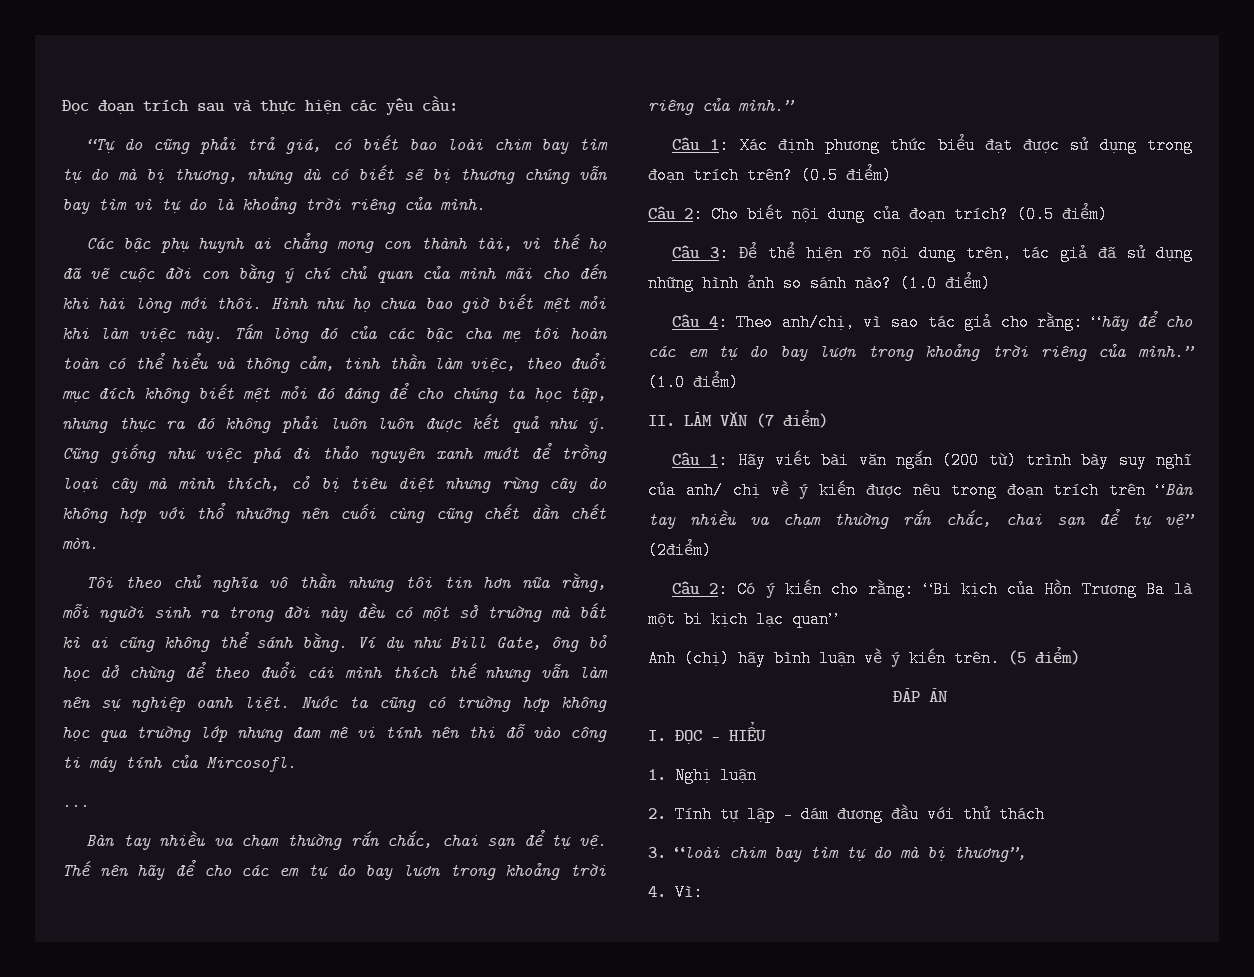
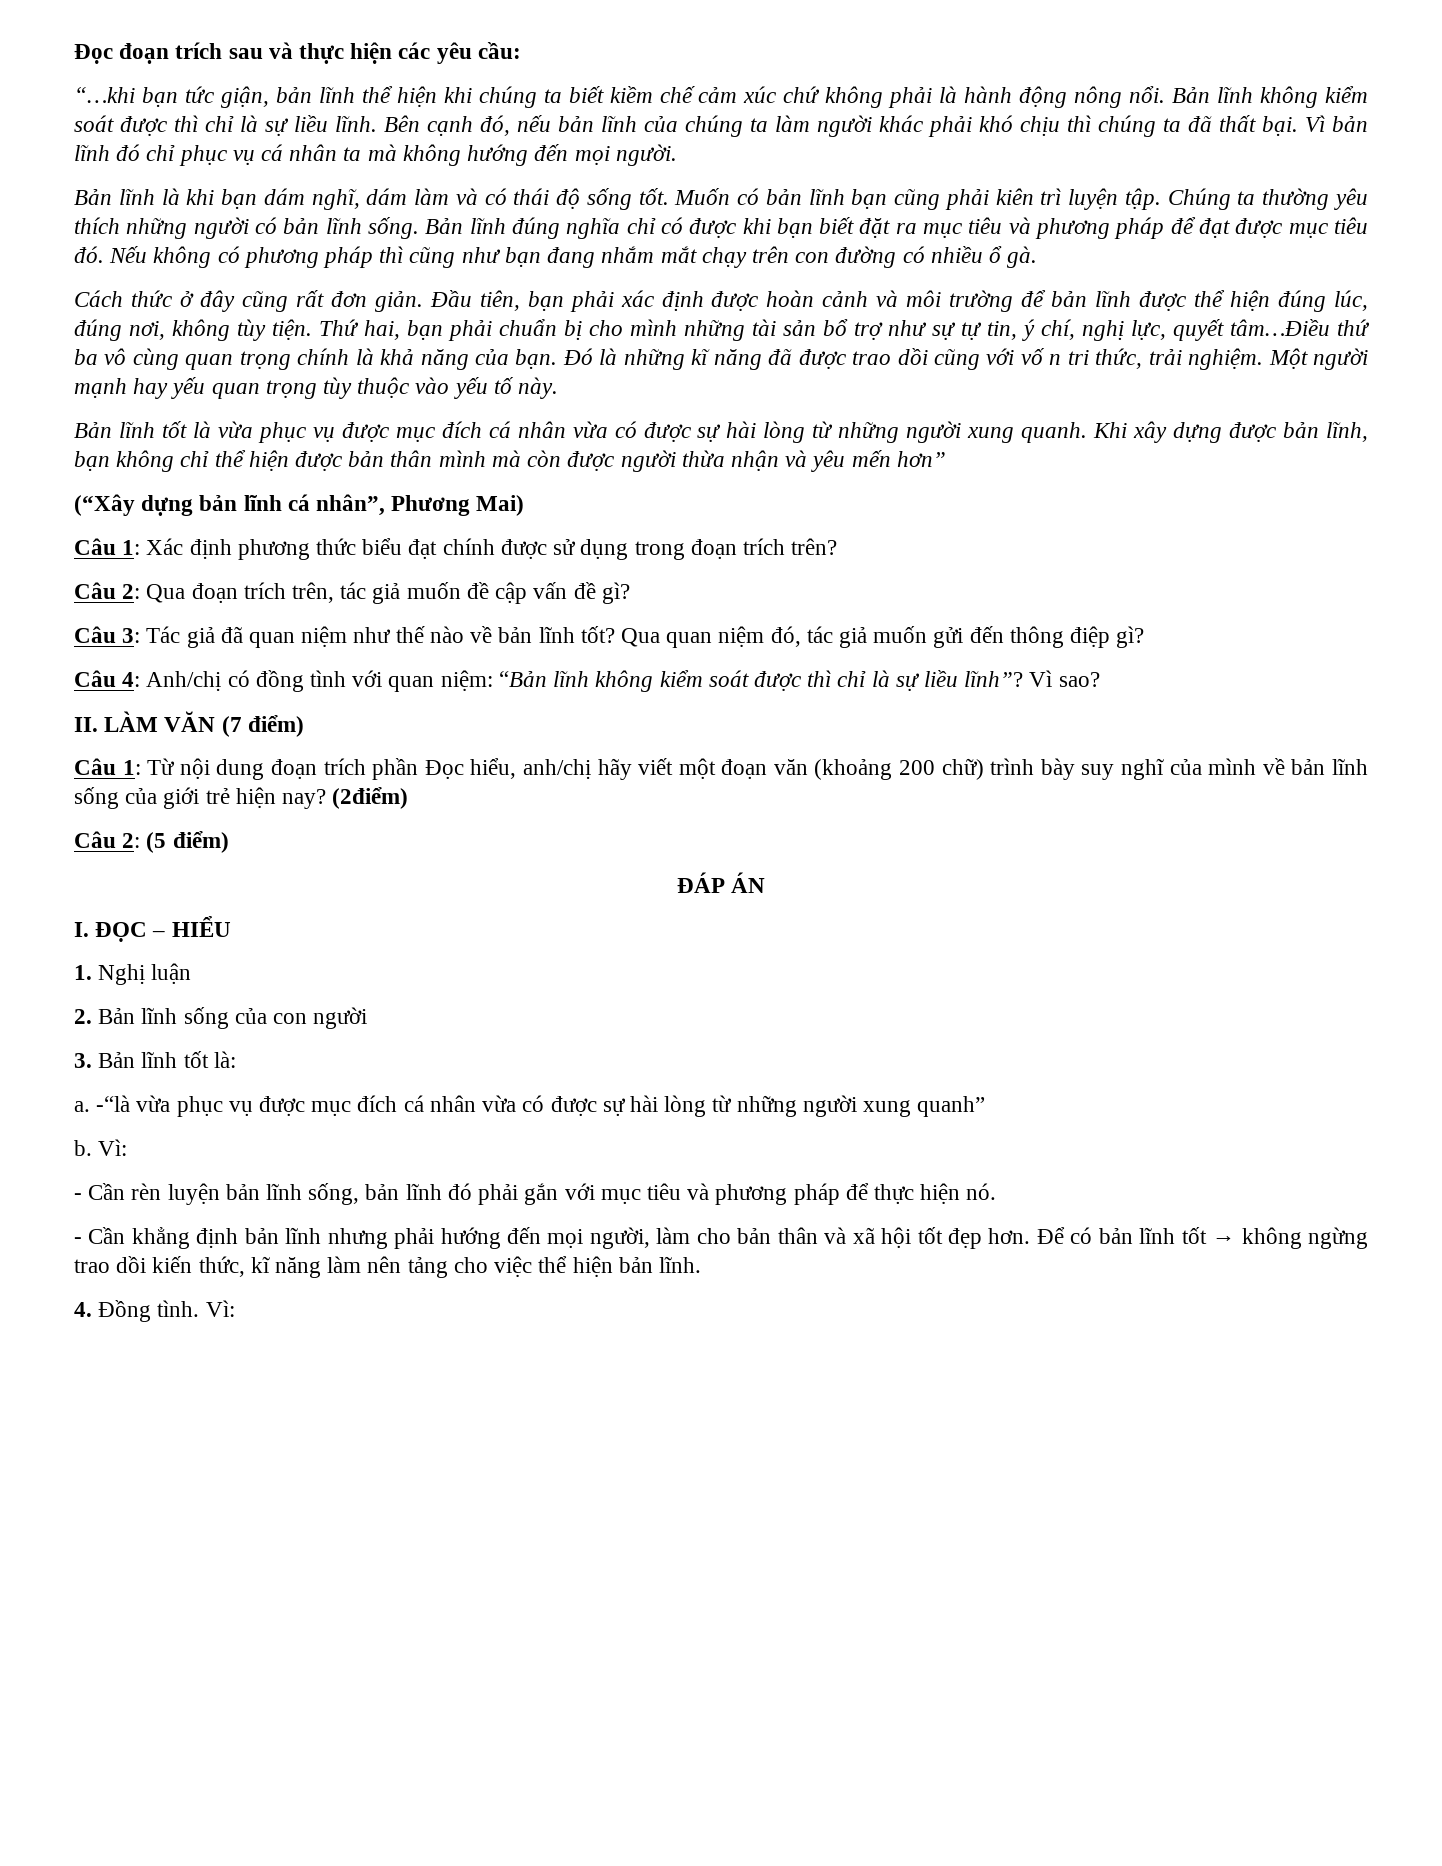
[85,135,608,154] [62,165,607,184] [62,197,485,214] [85,233,607,253] [62,264,607,283] [62,294,607,313] [62,324,607,343] [62,353,606,373] [62,383,607,403] [62,414,606,433] [62,443,607,463] [62,476,607,493] [62,503,606,523] [62,537,98,549] [85,573,606,592] [62,603,606,622] [62,632,607,652] [62,662,608,682] [62,696,607,712] [62,724,607,742] [62,755,296,772] [62,805,89,807] [85,830,606,850] [62,860,606,880] [648,98,795,115] “Tự do cũng phải trả giá, có biết bao loài chim bay tìm tự do mà bị thương, nhưng dù có biết sẽ bị thương chúng vẫn bay tìm vì tự do là khoảng trời riêng của mình. // Các bậc phụ huynh ai chẳng mong con thành tài, vì thế họ đã vẽ cuộc đời con bằng ý chí chủ quan của mình mãi cho đến khi hài lòng mới thôi. Hình như họ chưa bao giờ biết mệt mỏi khi làm việc này. Tấm lòng đó của các bậc cha mẹ tôi hoàn toàn có thể hiểu và thông cảm, tinh thần làm việc, theo đuổi mục đích không biết mệt mỏi đó đáng để cho chúng ta học tập, nhưng thực ra đó không phải luôn luôn được kết quả như ý. Cũng giống như việc phá đi thảo nguyên xanh mướt để trồng loại cây mà mình thích, cỏ bị tiêu diệt nhưng rừng cây do không hợp với thổ nhưỡng nên cuối cùng cũng chết dần chết mòn. // Tôi theo chủ nghĩa vô thần nhưng tôi tin hơn nữa rằng, mỗi người sinh ra trong đời này đều có một sở trường mà bất kì ai cũng không thể sánh bằng. Ví dụ như Bill Gate, ông bỏ học dở chừng để theo đuổi cái mình thích thế nhưng vẫn làm nên sự nghiệp oanh liệt. Nước ta cũng có trường hợp không học qua trường lớp nhưng đam mê vi tính nên thi đỗ vào công ti máy tính của Mircosofl. // ... // Bàn tay nhiều va chạm thường rắn chắc, chai sạn để tự vệ. Thế nên hãy để cho các em tự do bay lượn trong khoảng trời riêng của mình.” -> [74,86,1368,108] [74,115,1368,137] [74,144,677,166] [74,188,1368,210] [74,217,1369,239] [74,246,1038,268] [74,290,1368,312] [74,319,1370,341] [74,348,1368,370] [74,377,559,399] [74,421,1368,443] [74,450,946,472] [74,494,525,516] “…khi bạn tức giận, bản lĩnh thể hiện khi chúng ta biết kiềm chế cảm xúc chứ không phải là hành động nông nổi. Bản lĩnh không kiểm soát được thì chỉ là sự liều lĩnh. Bên cạnh đó, nếu bản lĩnh của chúng ta làm người khác phải khó chịu thì chúng ta đã thất bại. Vì bản lĩnh đó chỉ phục vụ cá nhân ta mà không hướng đến mọi người. // Bản lĩnh là khi bạn dám nghĩ, dám làm và có thái độ sống tốt. Muốn có bản lĩnh bạn cũng phải kiên trì luyện tập. Chúng ta thường yêu thích những người có bản lĩnh sống. Bản lĩnh đúng nghĩa chỉ có được khi bạn biết đặt ra mục tiêu và phương pháp để đạt được mục tiêu đó. Nếu không có phương pháp thì cũng như bạn đang nhắm mắt chạy trên con đường có nhiều ổ gà. // Cách thức ở đây cũng rất đơn giản. Đầu tiên, bạn phải xác định được hoàn cảnh và môi trường để bản lĩnh được thể hiện đúng lúc, đúng nơi, không tùy tiện. Thứ hai, bạn phải chuẩn bị cho mình những tài sản bổ trợ như sự tự tin, ý chí, nghị lực, quyết tâm…Điều thứ ba vô cùng quan trọng chính là khả năng của bạn. Đó là những kĩ năng đã được trao dồi cũng với vố n tri thức, trải nghiệm. Một người mạnh hay yếu quan trọng tùy thuộc vào yếu tố này. // Bản lĩnh tốt là vừa phục vụ được mục đích cá nhân vừa có được sự hài lòng từ những người xung quanh. Khi xây dựng được bản lĩnh, bạn không chỉ thể hiện được bản thân mình mà còn được người thừa nhận và yêu mến hơn” // (“Xây dựng bản lĩnh cá nhân”, Phương Mai)
(1013, 145) none -> [442,538,495,555] chính
[801,164,892,184] [648,203,1108,223] [671,242,1193,262] [648,272,991,292] [671,311,1193,331] [648,344,1195,361] [648,371,739,391] (0.5 điểm) // Câu 2: Cho biết nội dung của đoạn trích? (0.5 điểm) // Câu 3: Để thể hiện rõ nội dung trên, tác giả đã sử dụng những hình ảnh so sánh nào? (1.0 điểm) // Câu 4: Theo anh/chị, vì sao tác giả cho rằng: “hãy để cho các em tự do bay lượn trong khoảng trời riêng của mình.” (1.0 điểm) -> [74,582,630,604] [74,626,1145,648] [74,670,1100,692] // Câu 2: Qua đoạn trích trên, tác giả muốn đề cập vấn đề gì? // Câu 3: Tác giả đã quan niệm như thế nào về bản lĩnh tốt? Qua quan niệm đó, tác giả muốn gửi đến thông điệp gì? // Câu 4: Anh/chị có đồng tình với quan niệm: “Bản lĩnh không kiểm soát được thì chỉ là sự liều lĩnh”? Vì sao?
[737,450,1017,469] Hãy viết bài văn ngắn (200 từ) -> [147,758,984,780] Từ nội dung đoạn trích phần Đọc hiểu, anh/chị hãy viết một đoạn văn (khoảng 200 chữ)
[685,480,1193,499] [648,509,1195,529] [648,539,712,559] [671,579,1193,598] [648,611,837,628] [648,648,1000,667] anh/ chị về ý kiến được nêu trong đoạn trích trên “Bàn tay nhiều va chạm thường rắn chắc, chai sạn để tự vệ” (2điểm) // Câu 2: Có ý kiến cho rằng: “Bi kịch của Hồn Trương Ba là một bi kịch lạc quan” // Anh (chị) hãy bình luận về ý kiến trên. -> [1208,758,1369,775] [74,787,409,809] [74,831,141,848] mình về bản lĩnh sống của giới trẻ hiện nay? (2điểm) // Câu 2:
[675,804,1045,823] [648,846,1026,862] Tính tự lập – dám đương đầu với thử thách // 3. “loài chim bay tìm tự do mà bị thương”, -> [98,1007,368,1029] [74,1051,236,1068] [74,1095,986,1117] [74,1139,128,1156] [74,1183,997,1205] [74,1227,1369,1249] [74,1256,701,1278] Bản lĩnh sống của con người // 3. Bản lĩnh tốt là: // a. -“là vừa phục vụ được mục đích cá nhân vừa có được sự hài lòng từ những người xung quanh” // b. Vì: // - Cần rèn luyện bản lĩnh sống, bản lĩnh đó phải gắn với mục tiêu và phương pháp để thực hiện nó. // - Cần khẳng định bản lĩnh nhưng phải hướng đến mọi người, làm cho bản thân và xã hội tốt đẹp hơn. Để có bản lĩnh tốt → không ngừng trao dồi kiến thức, kĩ năng làm nên tảng cho việc thể hiện bản lĩnh.
(666, 891) none -> [98,1300,200,1322] Đồng tình.

